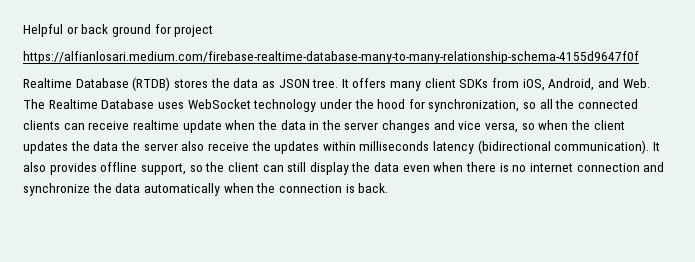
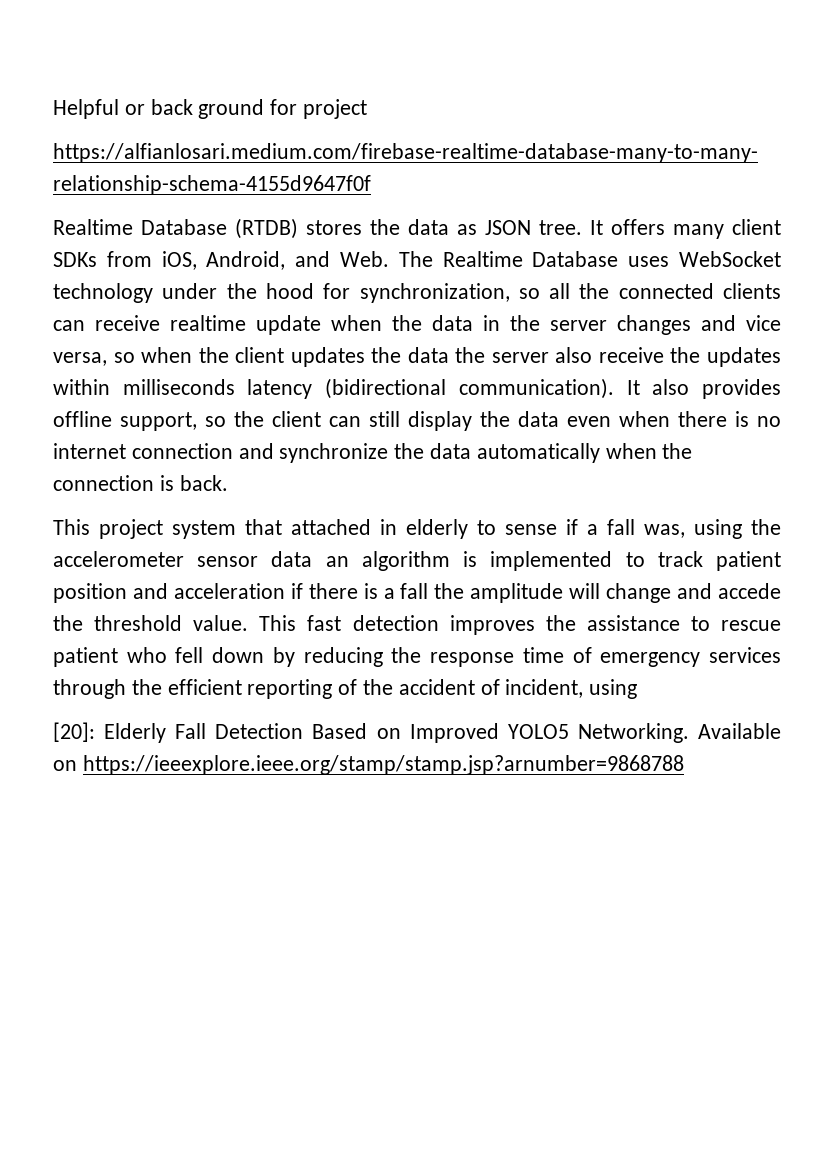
(389, 188) none -> [53,519,781,539] [53,551,781,571] [53,583,781,603] [53,615,782,635] [53,647,782,667] [53,679,638,699] [53,722,781,743] [53,755,684,775] // This project system that attached in elderly to sense if a fall was, using the accelerometer sensor data an algorithm is implemented to track patient position and acceleration if there is a fall the amplitude will change and accede the threshold value. This fast detection improves the assistance to rescue patient who fell down by reducing the response time of emergency services through the efficient reporting of the accident of incident, using // [20]: Elderly Fall Detection Based on Improved YOLO5 Networking. Available on https://ieeexplore.ieee.org/stamp/stamp.jsp?arnumber=9868788

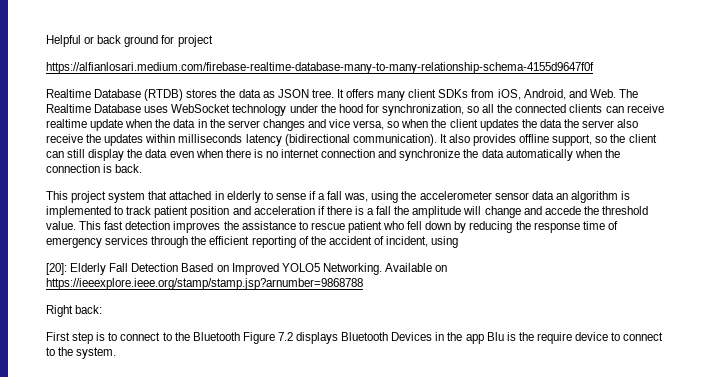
(684, 765) none -> [46,305,103,317] [46,332,664,344] [46,347,117,359] // Right back: // First step is to connect to the Bluetooth Figure 7.2 displays Bluetooth Devices in the app Blu is the require device to connect to the system.

